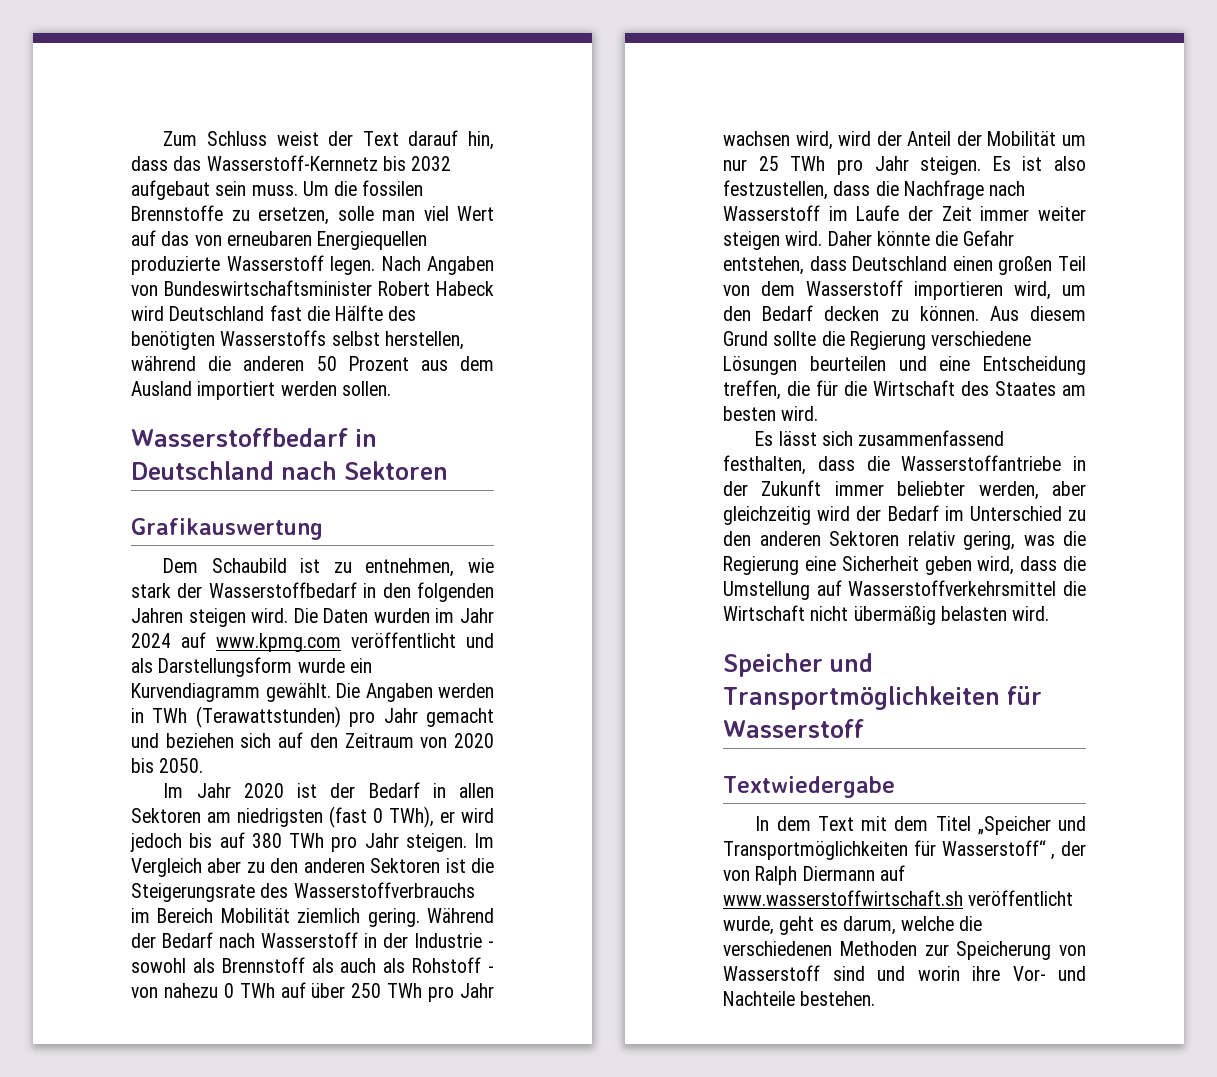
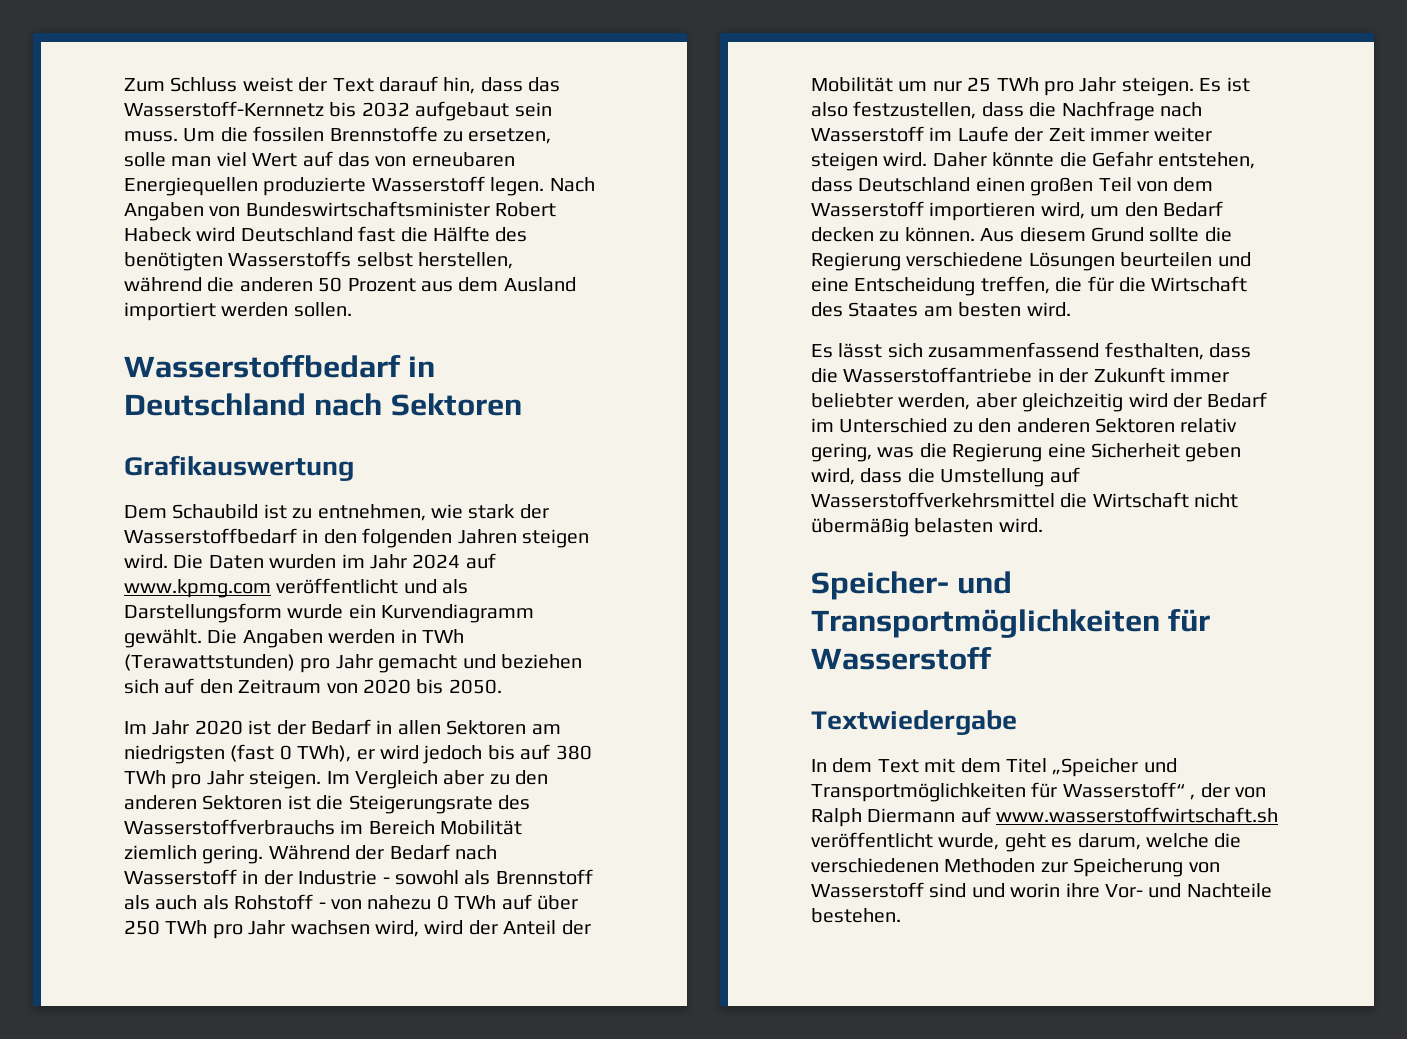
[723,653,823,677] Speicher -> [811,571,949,600] Speicher-

